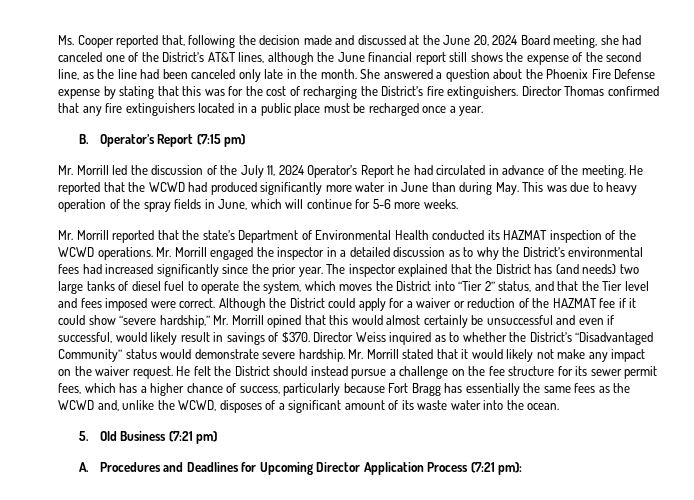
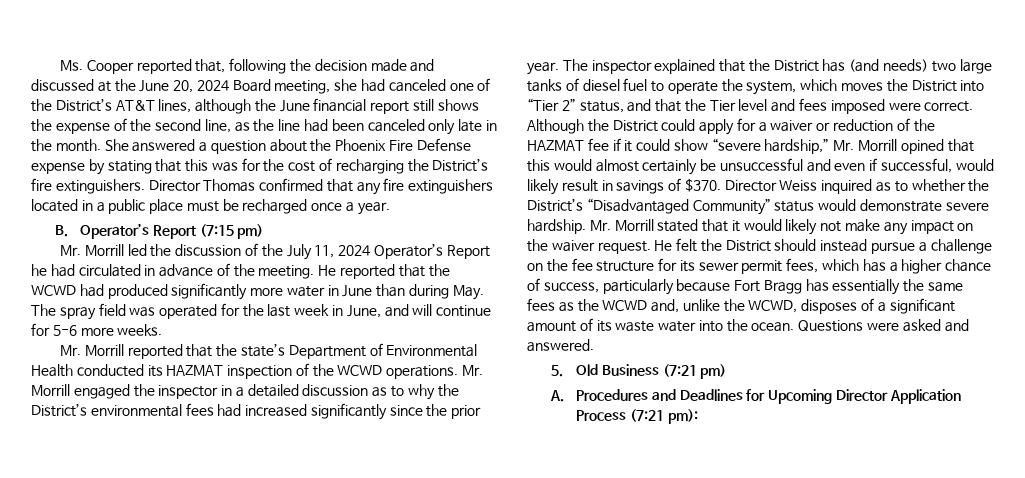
[522,182,638,195] [58,199,202,212] This was due to heavy operation of the spray fields -> [31,303,330,320] The spray field was operated for the last week
[250,199,282,209] which -> [384,304,409,317] and
(560, 406) none -> [798,319,969,332] [527,339,594,352] Questions were asked and answered.

